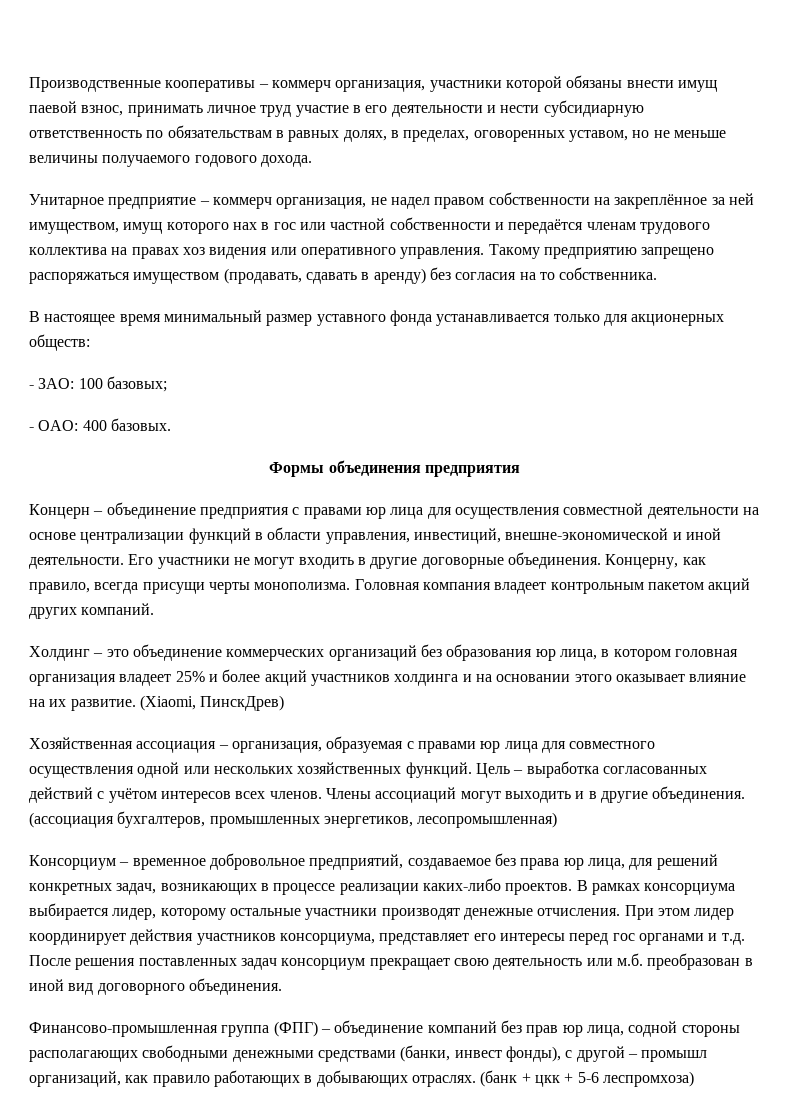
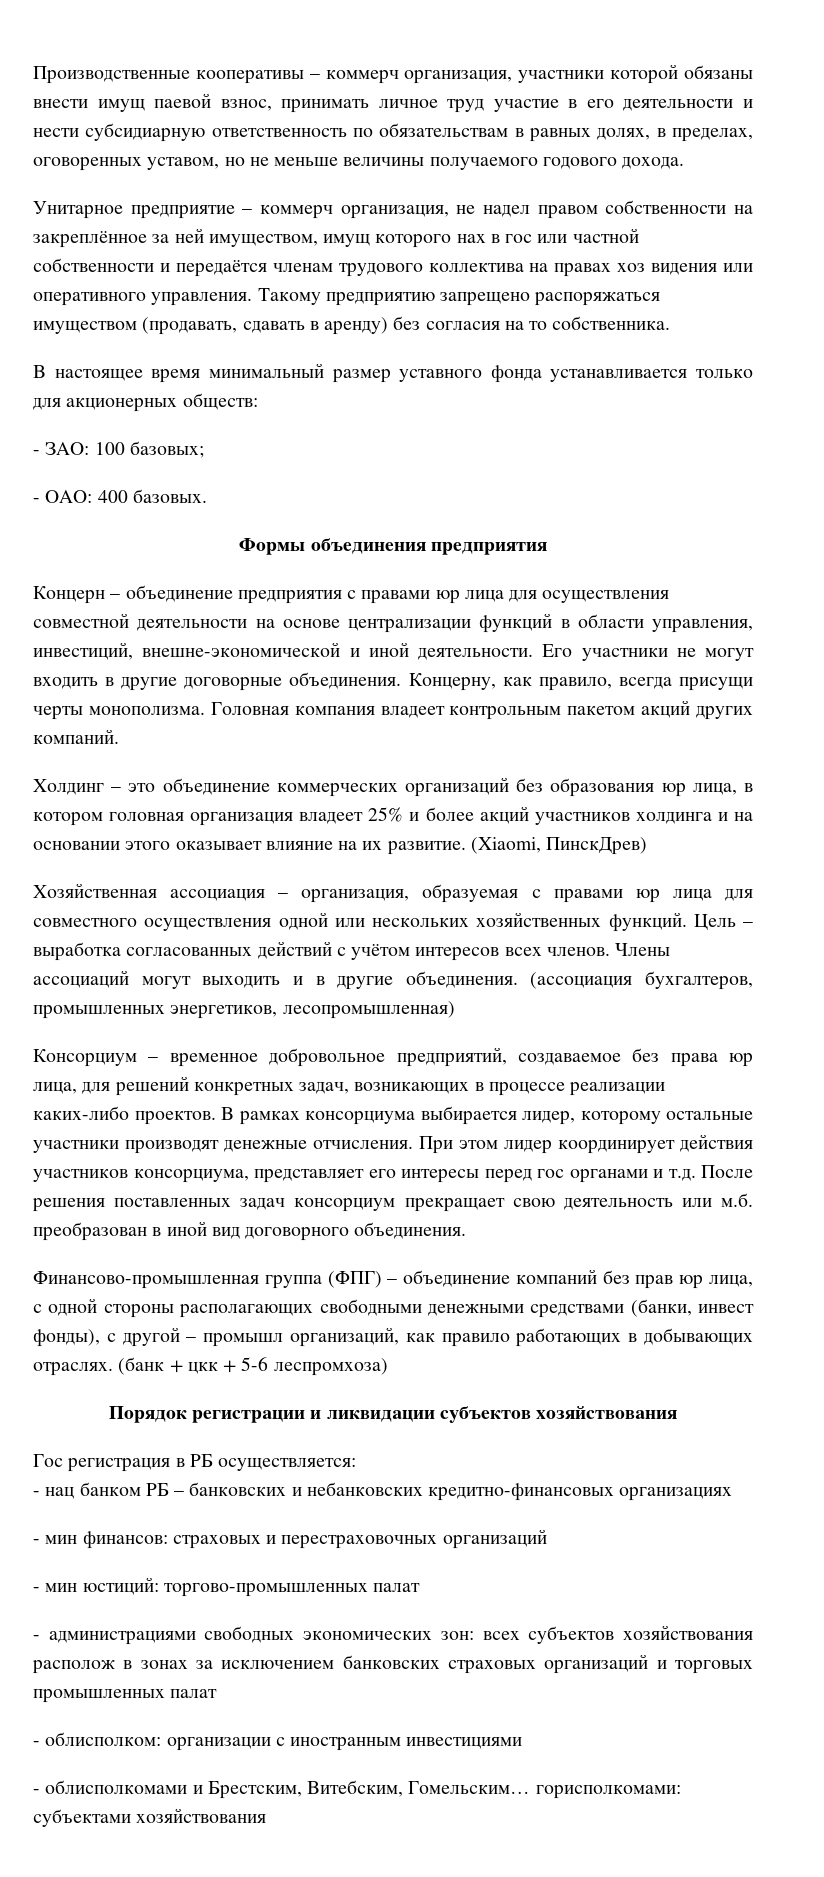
[628,1021,678,1037] содной -> [33,1298,98,1316] с одной
(694, 1079) none -> [108,1406,678,1423] [33,1454,357,1472] [33,1482,733,1501] [33,1529,547,1549] [33,1577,421,1597] [33,1625,753,1645] [32,1654,753,1674] [33,1689,218,1703] [33,1732,523,1751] [33,1780,681,1799] [33,1808,267,1827] // Порядок регистрации и ликвидации субъектов хозяйствования // Гос регистрация в РБ осуществляется: // - нац банком РБ – банковских и небанковских кредитно-финансовых организациях // - мин финансов: страховых и перестраховочных организаций // - мин юстиций: торгово-промышленных палат // - администрациями свободных экономических зон: всех субъектов хозяйствования располож в зонах за исключением банковских страховых организаций и торговых промышленных палат // - облисполком: организации с иностранным инвестициями // - облисполкомами и Брестским, Витебским, Гомельским… горисполкомами: субъектами хозяйствования

